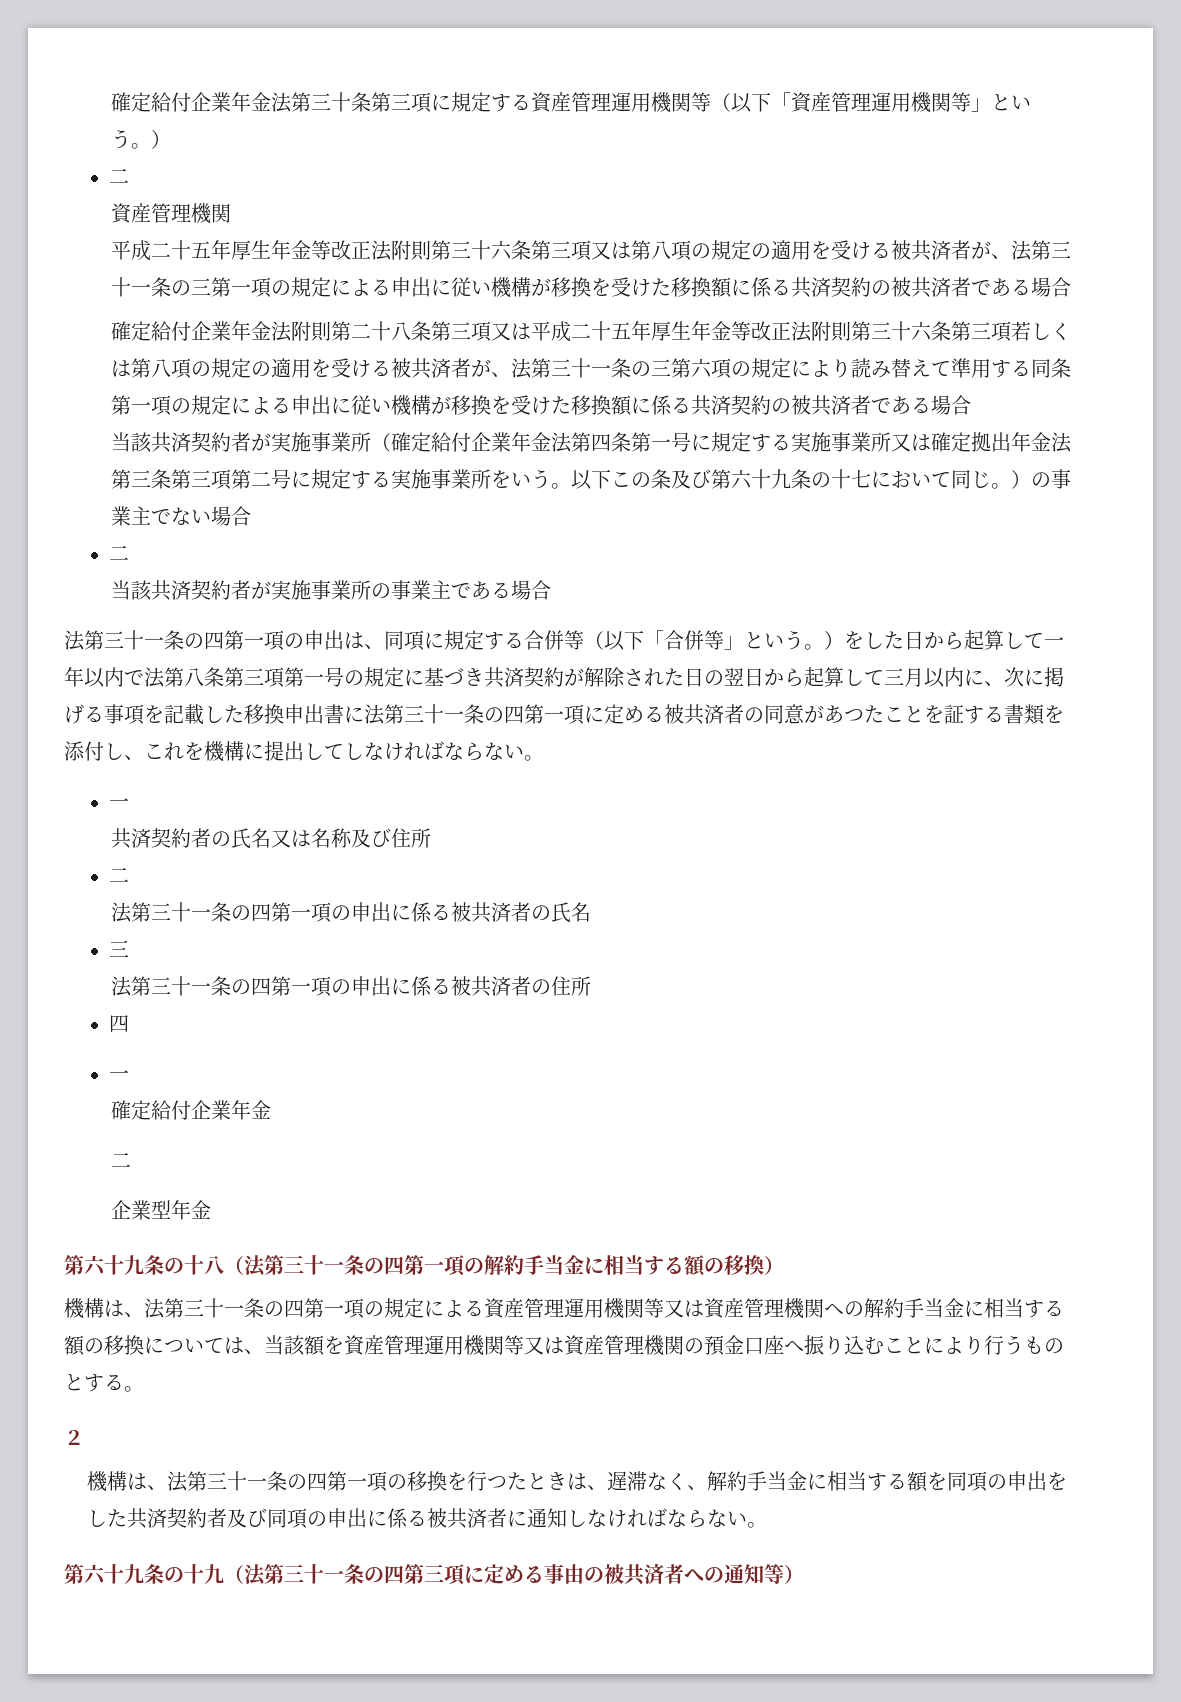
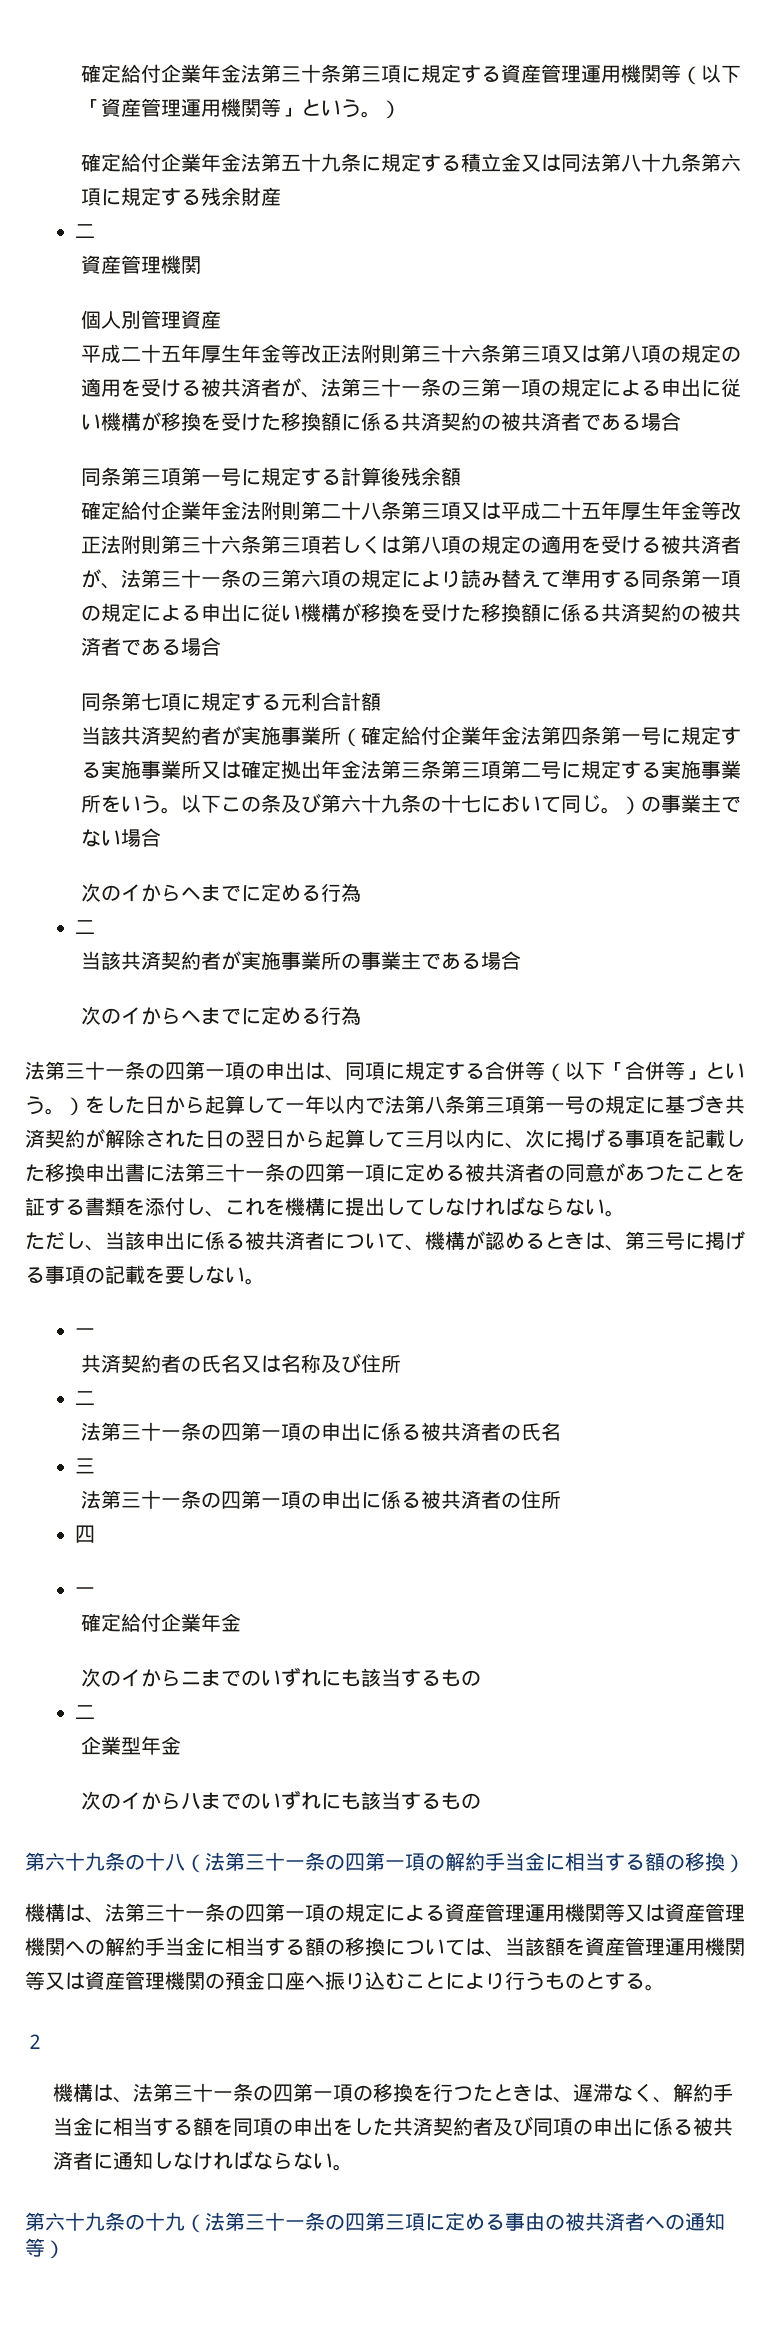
(171, 139) none -> [81,153,742,172] [81,187,282,207] // 確定給付企業年金法第五十九条に規定する積立金又は同法第八十九条第六項に規定する残余財産
(231, 213) none -> [81,310,222,329] // 個人別管理資産
(1071, 287) none -> [81,467,462,487] // 同条第三項第一号に規定する計算後残余額
(971, 405) none -> [81,692,382,711] // 同条第七項に規定する元利合計額
(251, 516) none -> [81,883,362,902] // 次のイからヘまでに定める行為
(551, 590) none -> [81,1006,362,1025] // 次のイからヘまでに定める行為
(544, 758) none -> [25,1231,745,1251] [25,1265,265,1285] // ただし、当該申出に係る被共済者について、機構が認めるときは、第三号に掲げる事項の記載を要しない。
[110,1152,131,1168] [110,1200,211,1220] 二 // 企業型年金 -> [81,1667,482,1687] [75,1705,96,1719] [81,1736,182,1755] [81,1790,482,1810] 次のイからニまでのいずれにも該当するもの // 二 // 企業型年金 // 次のイからハまでのいずれにも該当するもの

